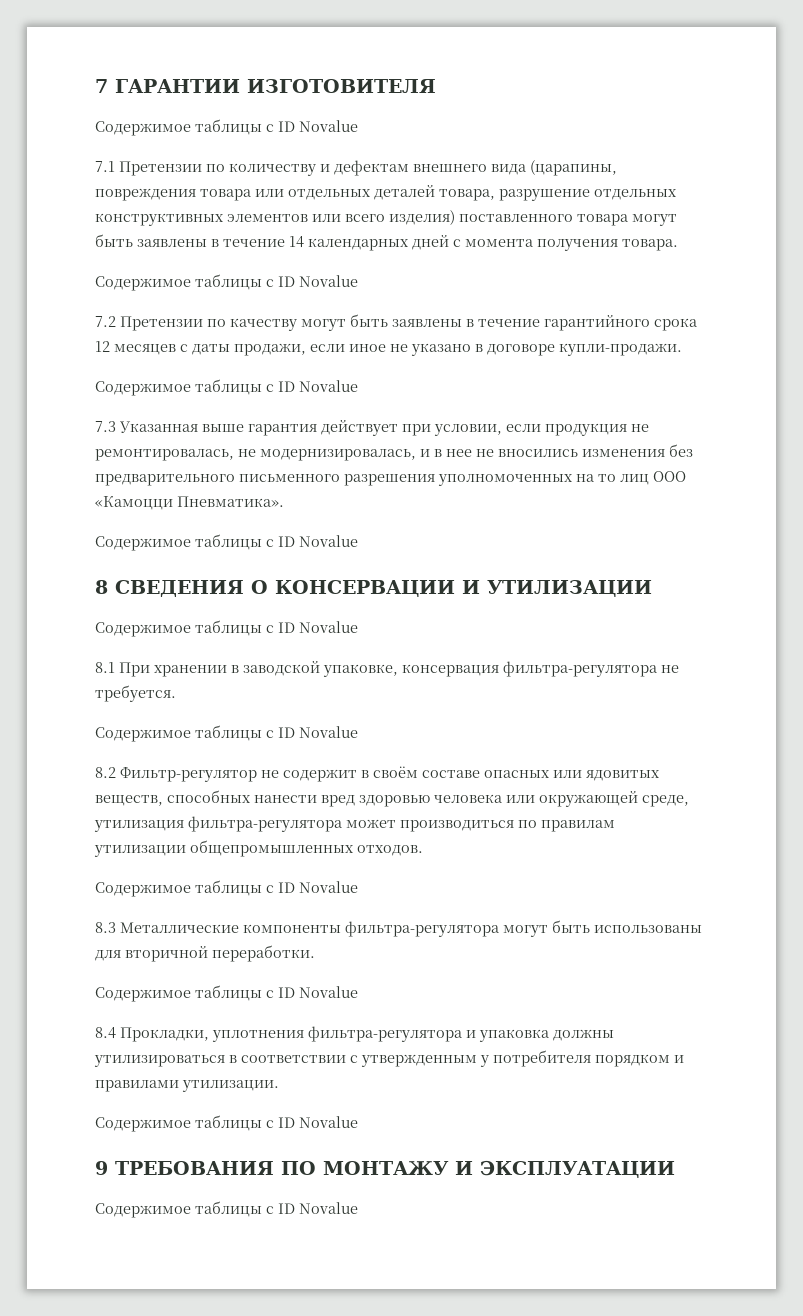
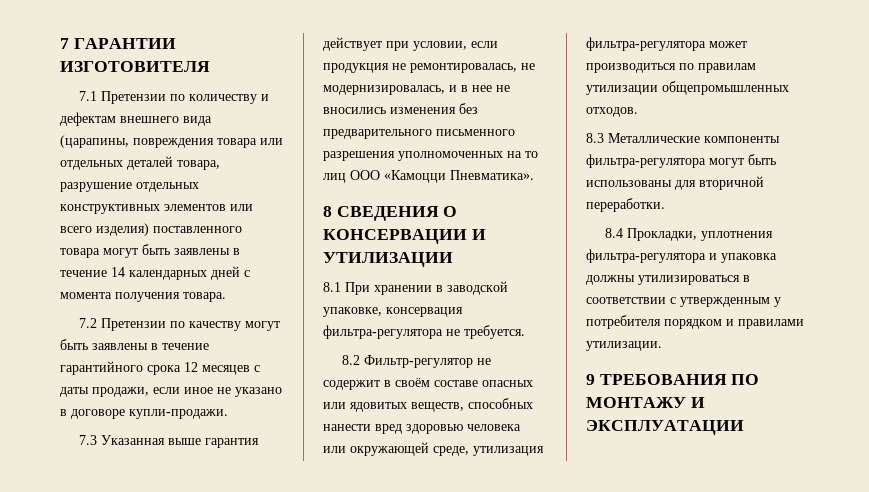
[95,119,358,136] // Содержимое таблицы с ID Novalue -> (210, 66) none
[95,274,358,291] // Содержимое таблицы с ID Novalue -> (226, 297) none
[95,379,358,396] // Содержимое таблицы с ID Novalue -> (228, 414) none
[95,534,358,551] // Содержимое таблицы с ID Novalue -> (534, 175) none
[95,620,358,637] // Содержимое таблицы с ID Novalue -> (453, 259) none
[95,725,358,742] // Содержимое таблицы с ID Novalue -> (525, 332) none
[95,880,358,897] // Содержимое таблицы с ID Novalue -> (638, 112) none
[95,985,358,1002] // Содержимое таблицы с ID Novalue -> (665, 205) none
[95,1115,358,1132] // Содержимое таблицы с ID Novalue -> (662, 346) none
[95,1201,358,1218] // Содержимое таблицы с ID Novalue -> (744, 427) none

